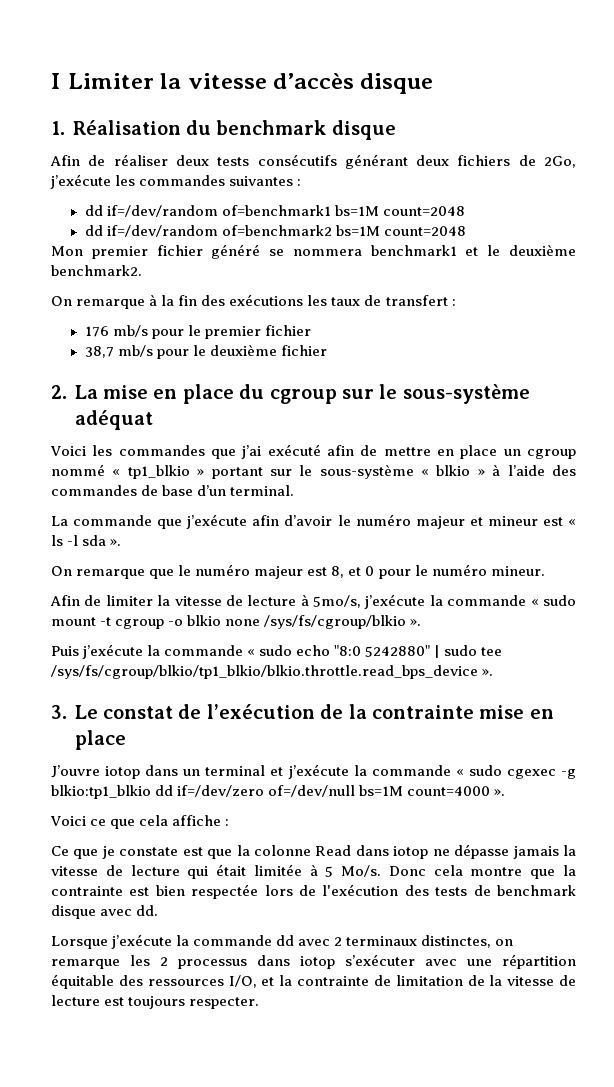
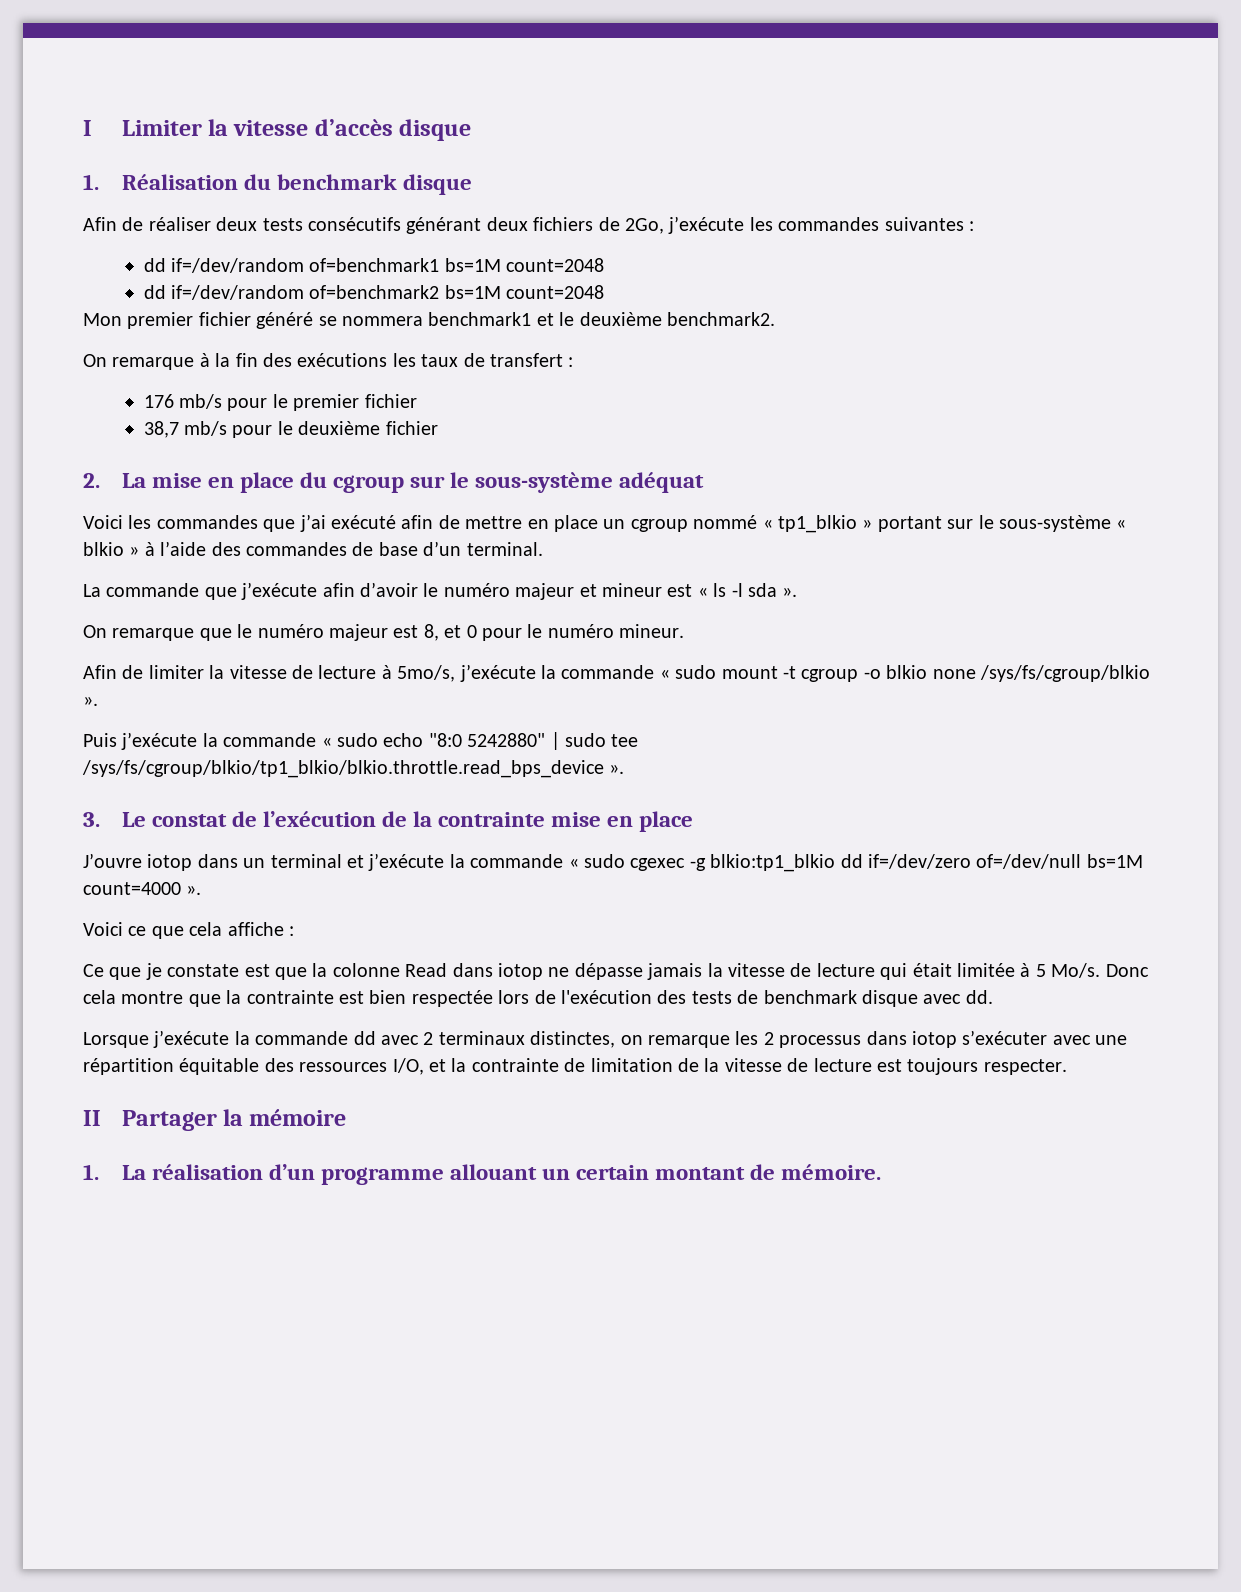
(260, 1003) none -> [83,1109,347,1131] [83,1164,882,1185] // II Partager la mémoire // 1. La réalisation d’un programme allouant un certain montant de mémoire.

